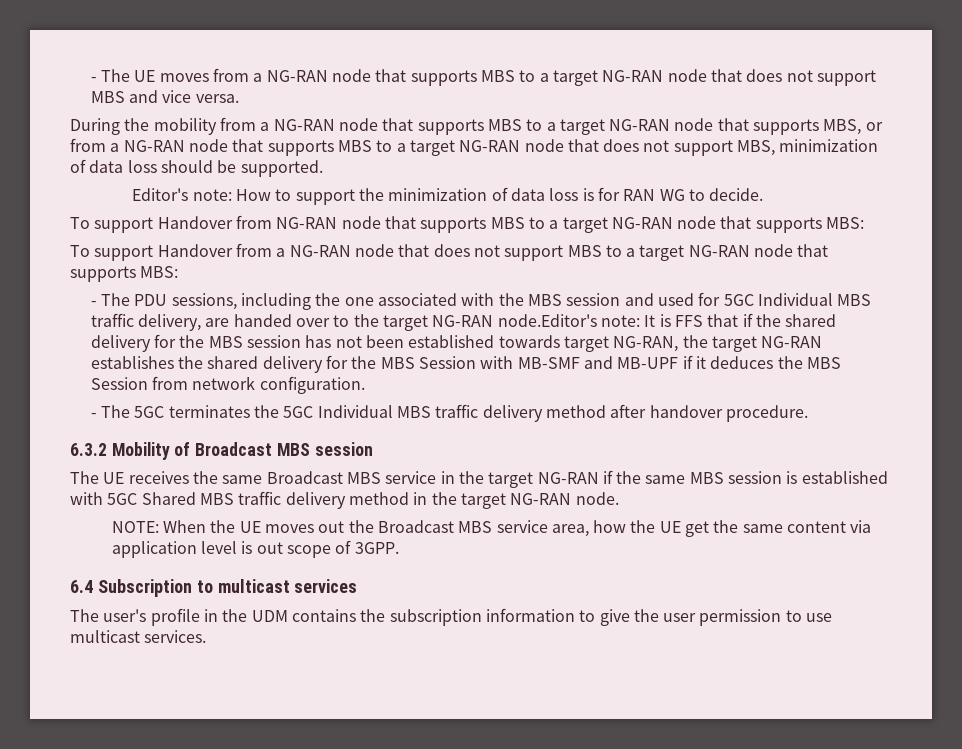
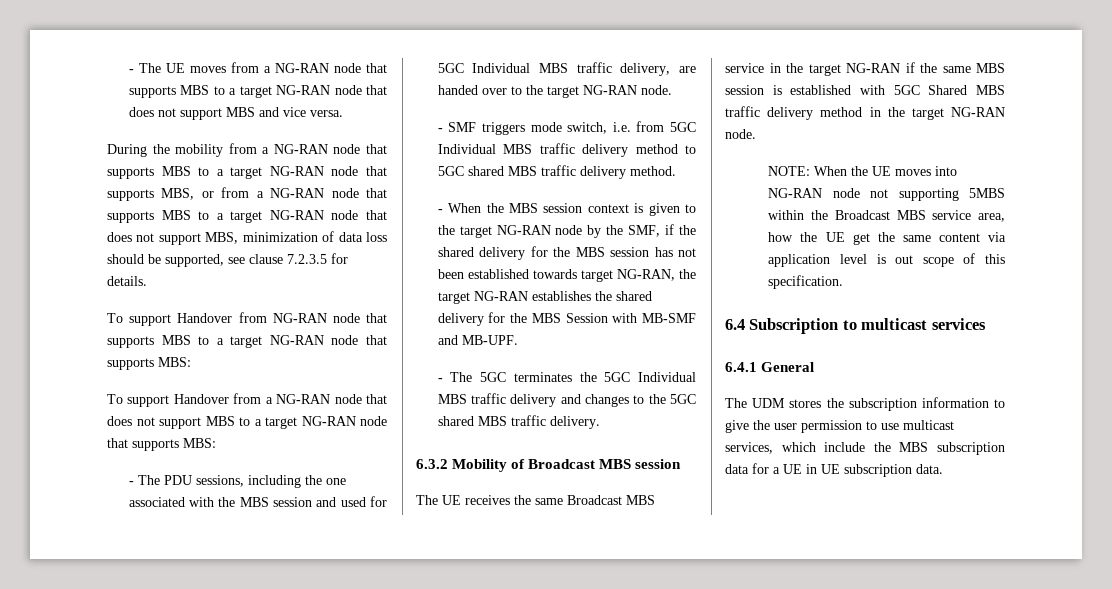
[240,160,323,177] [132,187,764,205] supported. // Editor's note: How to support the minimization of data loss is for RAN WG to decide. -> [165,253,348,267] [107,276,147,286] supported, see clause 7.2.3.5 for details.
[497,314,739,327] node.Editor's note: It is FFS that -> [640,85,672,95] [437,121,696,135] [437,143,696,157] [437,165,676,179] [437,203,696,216] [437,225,661,238] node. // - SMF triggers mode switch, i.e. from 5GC Individual MBS traffic delivery method to 5GC shared MBS traffic delivery method. // - When the MBS session context is given to the target NG-RAN node by the SMF,
[617,355,841,369] [90,376,365,394] MB-UPF if it deduces the MBS Session from network configuration. -> [461,335,518,345] MB-UPF.
[546,404,808,422] method after handover procedure. -> [560,394,696,407] [437,415,600,429] and changes to the 5GC shared MBS traffic delivery.
[318,521,345,533] out -> [935,166,958,176] [768,188,1005,201] [768,210,805,220] into NG-RAN node not supporting 5MBS within
[354,542,399,554] 3GPP. -> [985,254,1005,264] [768,275,844,289] this specification.
[70,608,356,626] // The user's profile in the UDM contains -> [725,362,815,372] [725,398,822,408] // 6.4.1 General // The UDM stores
[144,630,207,643] services. -> [725,442,1005,455] [725,463,943,477] services, which include the MBS subscription data for a UE in UE subscription data.

